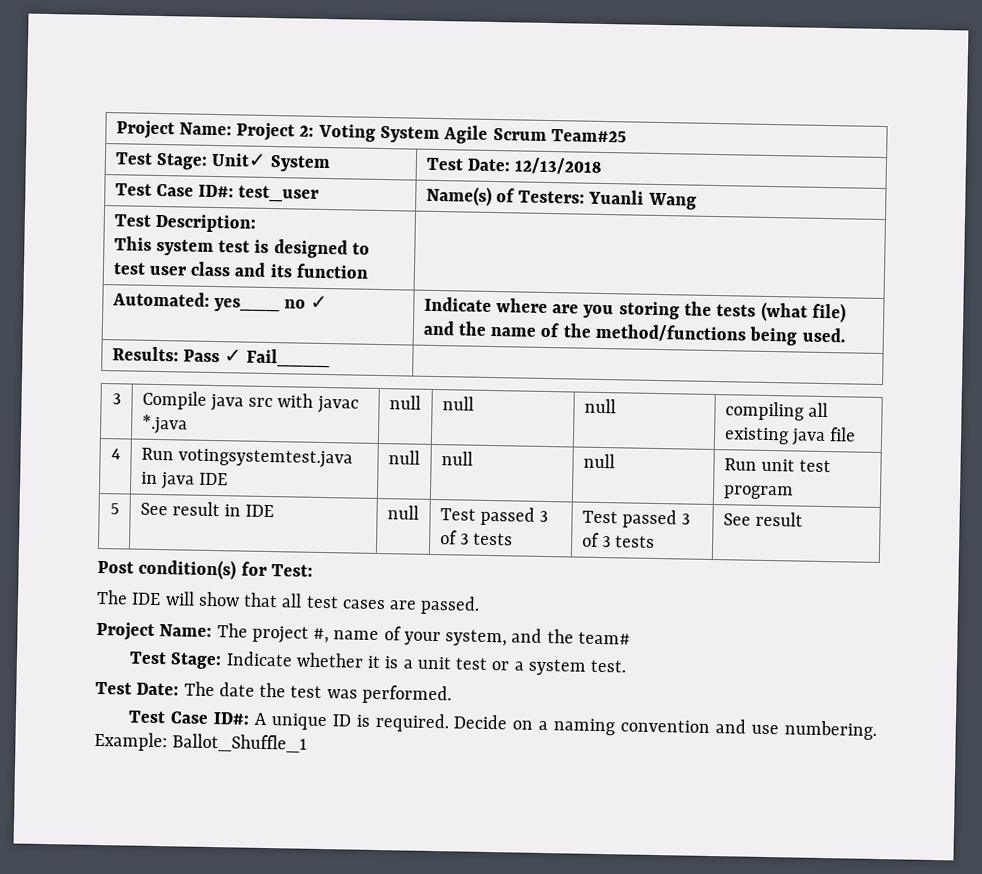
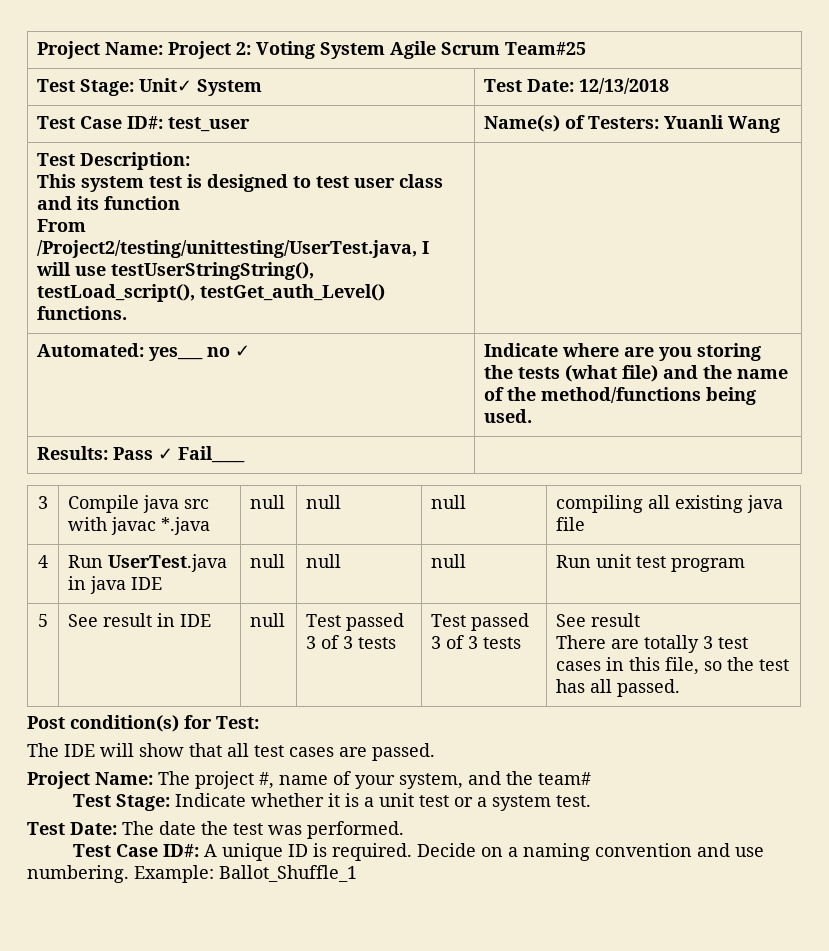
(369, 271) none -> [37,219,87,232] [37,240,430,258] [36,262,315,280] [37,284,386,302] [37,306,128,320] // From /Project2/testing/unittesting/UserTest.java, I will use testUserStringString(), testLoad_script(), testGet_auth_Level() functions.
[177,448,353,469] votingsystemtest.java -> [108,554,228,572] UserTest.java
(803, 519) none -> [556,635,749,653] [556,657,790,675] [556,679,681,697] // There are totally 3 test cases in this file, so the test has all passed.

